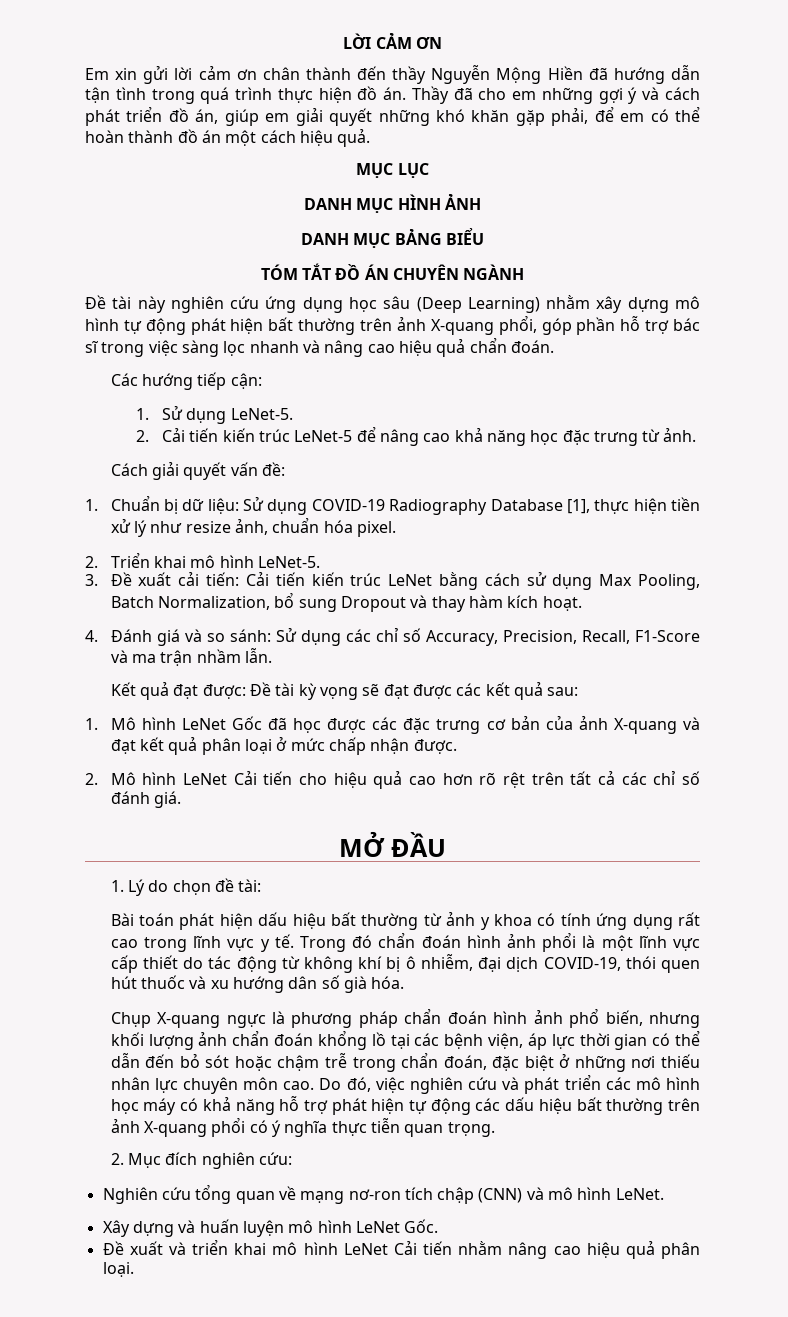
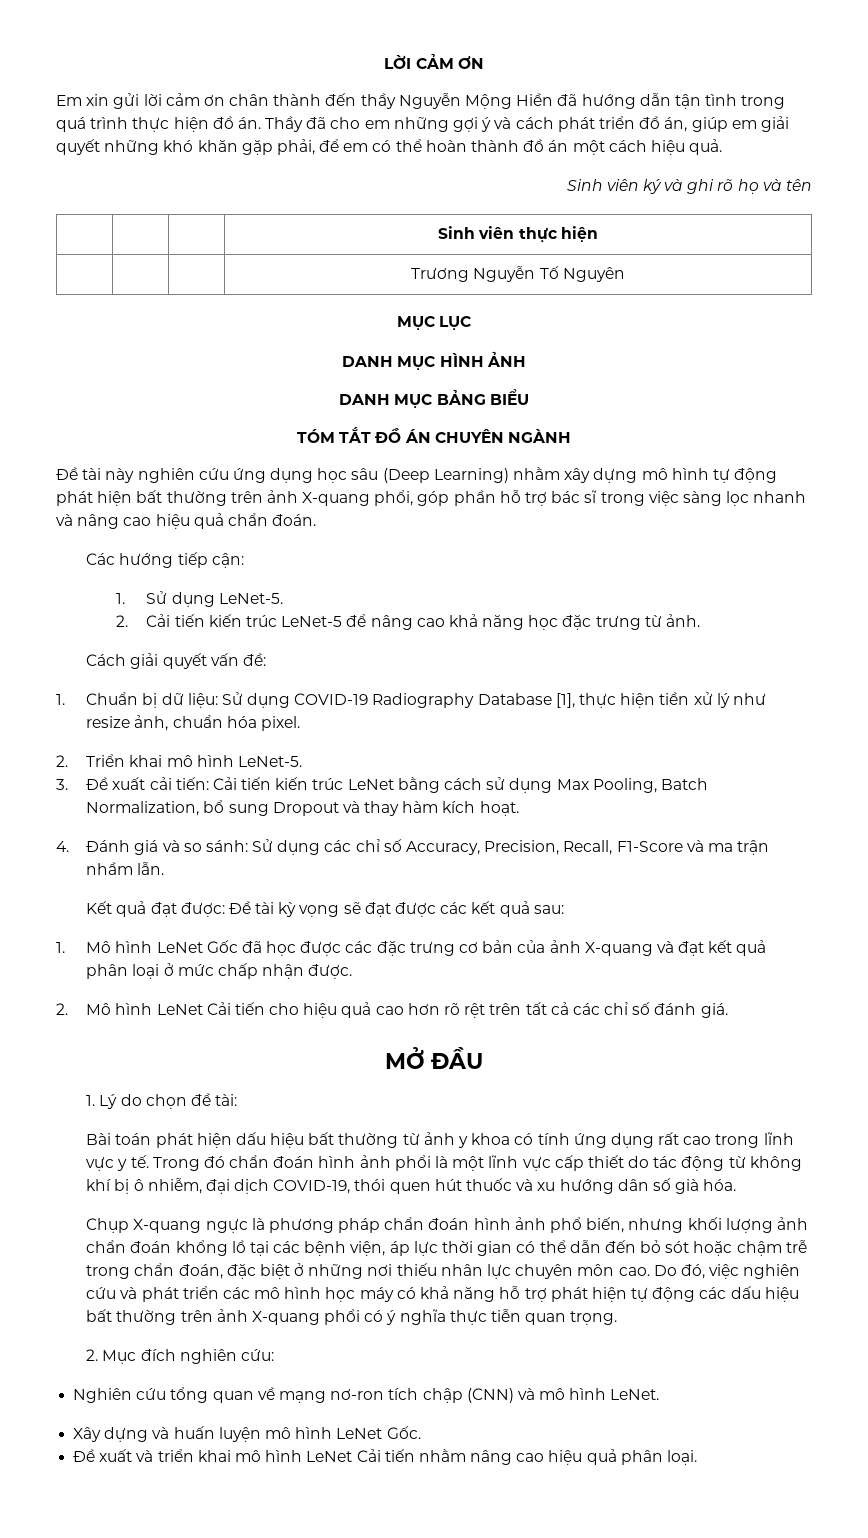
(371, 137) none -> [566,179,812,194] [438,226,598,243] [411,266,625,282] // Sinh viên ký và ghi rõ họ và tên // | | | Sinh viên thực hiện // | | | Trương Nguyễn Tố Nguyên

